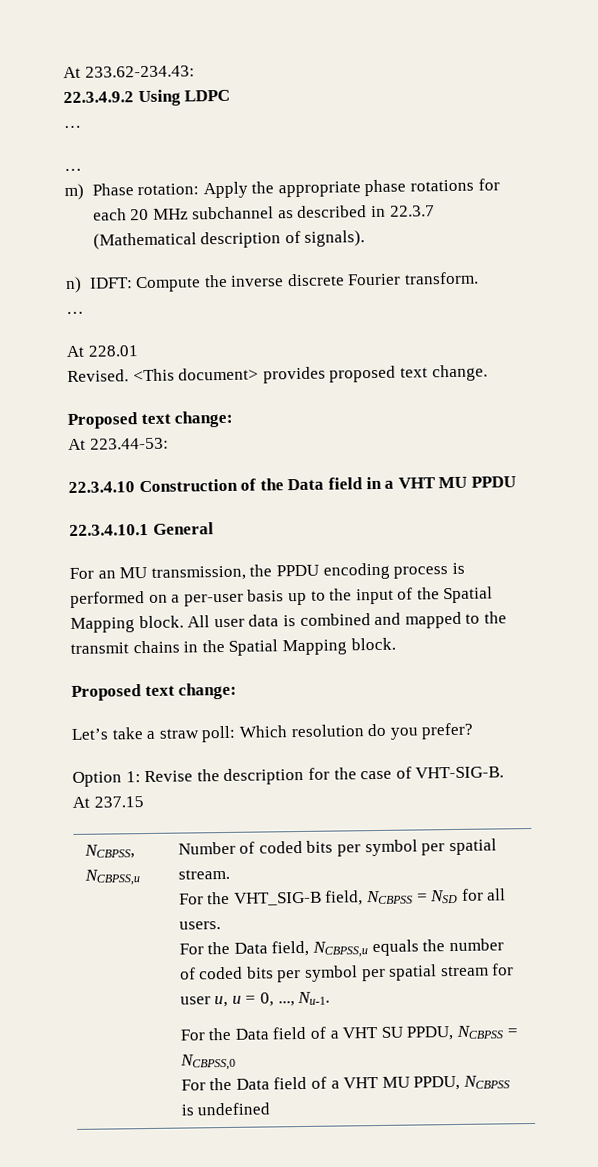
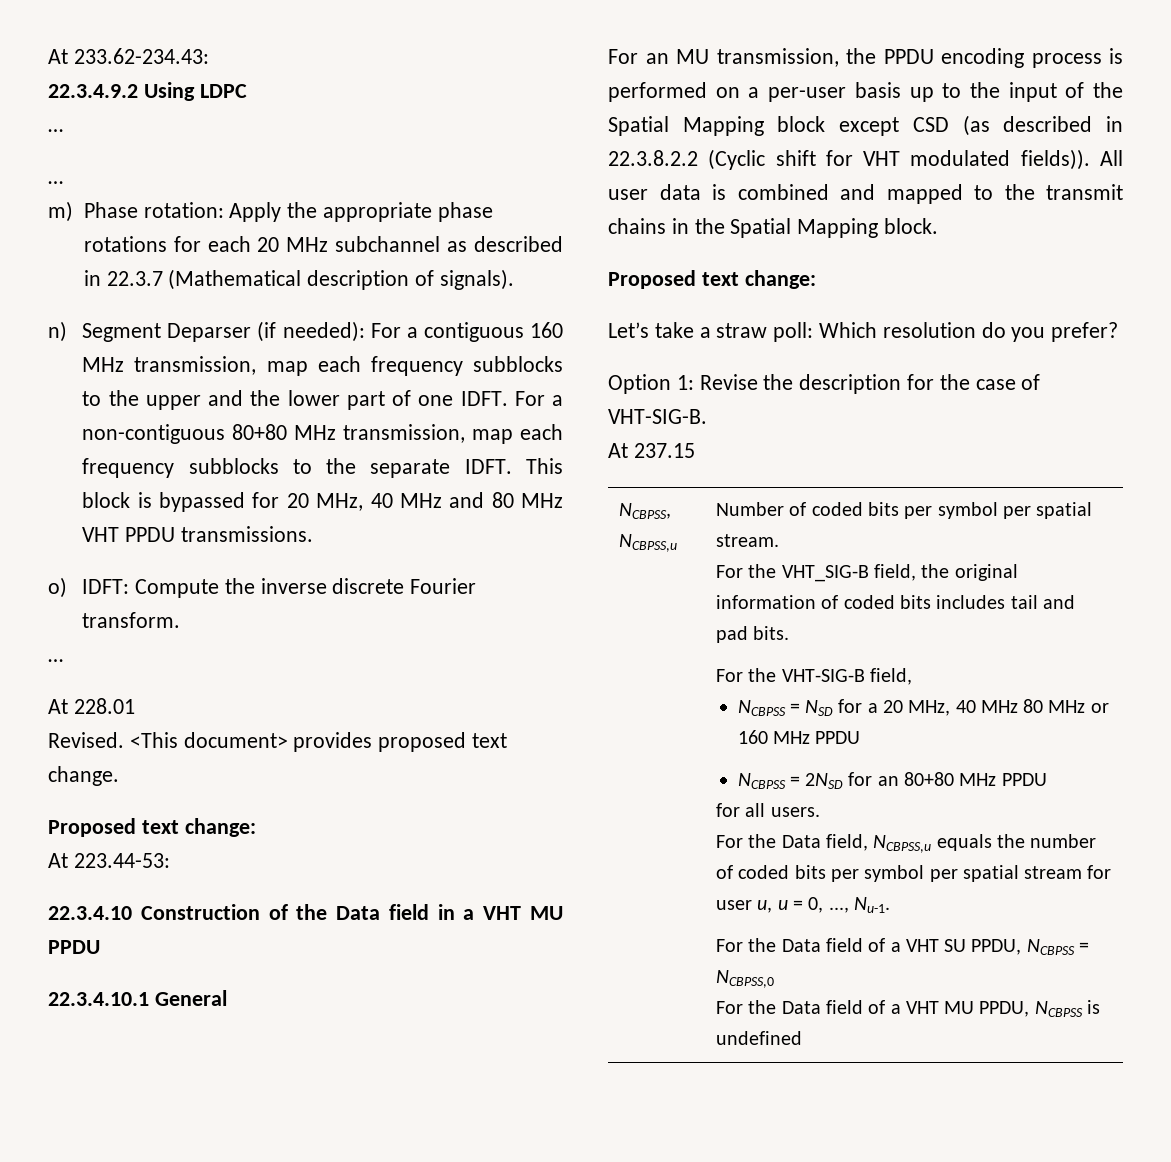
(82, 285) none -> [82,321,563,342] [82,356,563,376] [82,390,563,410] [82,424,563,444] [82,458,563,478] [82,492,563,512] [82,526,313,542] [48,577,67,598] Segment Deparser (if needed): For a contiguous 160 MHz transmission, map each frequency subblocks to the upper and the lower part of one IDFT. For a non-contiguous 80+80 MHz transmission, map each frequency subblocks to the separate IDFT. This block is bypassed for 20 MHz, 40 MHz and 80 MHz VHT PPDU transmissions. // o)
[138,615,184,629] block. -> [777,115,1123,136] [608,149,1090,170] block except CSD (as described in 22.3.8.2.2 (Cyclic shift for VHT modulated fields)).
[365,889,459,905] NCBPSS = NSD -> [921,564,1018,581] [716,595,1075,609] [716,626,790,643] [716,668,912,685] [737,699,1109,716] [737,730,861,744] [737,772,1047,789] the original information of coded bits includes tail and pad bits. // For the VHT-SIG-B field, // NCBPSS = NSD for a 20 MHz, 40 MHz 80 MHz or 160 MHz PPDU // NCBPSS = 2NSD for an 80+80 MHz PPDU //

